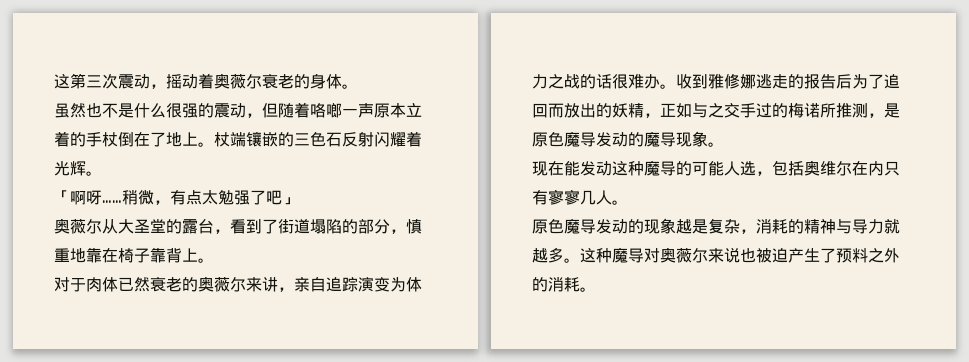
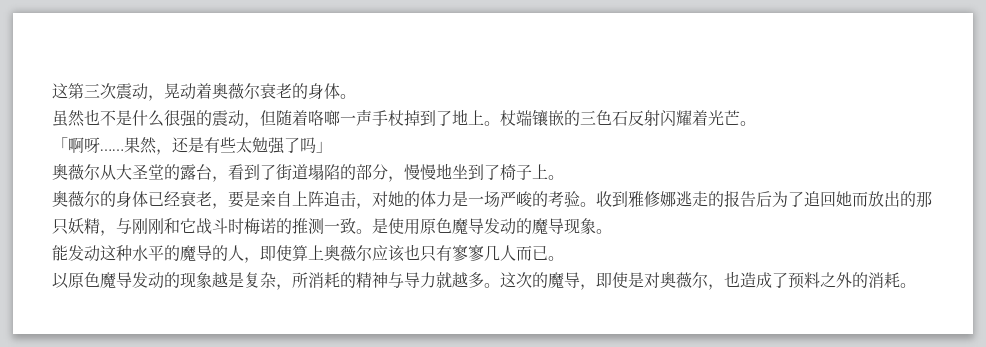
[166,74,182,89] 摇 -> [164,83,180,99] 晃
[374,103,422,118] [54,131,150,147] 原本立着的手杖倒在 -> [372,110,436,126] 手杖掉到
[70,161,86,176] 辉 -> [724,110,740,125] 芒
[122,190,202,205] 稍微，有点 -> [124,137,236,155] 果然，还是有些
[266,190,282,205] 吧 -> [300,137,316,153] 吗
[406,219,422,234] [54,248,214,263] [54,276,422,292] [532,74,660,89] 慎重地靠在椅子靠背上。 // 对于肉体已然衰老的奥薇尔来讲，亲自追踪演变为体力之战的话很难办 -> [404,163,564,181] [52,191,580,209] 慢慢地坐到了椅子上。 // 奥薇尔的身体已经衰老，要是亲自上阵追击，对她的体力是一场严峻的考验
(548, 110) none -> [836,191,852,207] 她
[612,103,900,118] 妖精，正如与之交手过的梅诺所推测，是 -> [916,191,932,208] [52,218,420,236] 那只妖精，与刚刚和它战斗时梅诺的推测一致。是使用
[532,161,564,176] 现在 -> (612, 231) none
[644,160,884,176] 魔导的可能人选，包括奥维尔在内 -> [132,244,420,263] 水平的魔导的人，即使算上奥薇尔应该也
[612,200,628,205] 。 // -> [516,245,564,261] [52,272,69,289] 而已。 // 以
(756, 231) none -> [292,272,308,288] 所
[596,247,820,263] 种魔导对奥薇尔来说也被迫产生 -> [516,271,772,290] 次的魔导，即使是对奥薇尔，也造成

